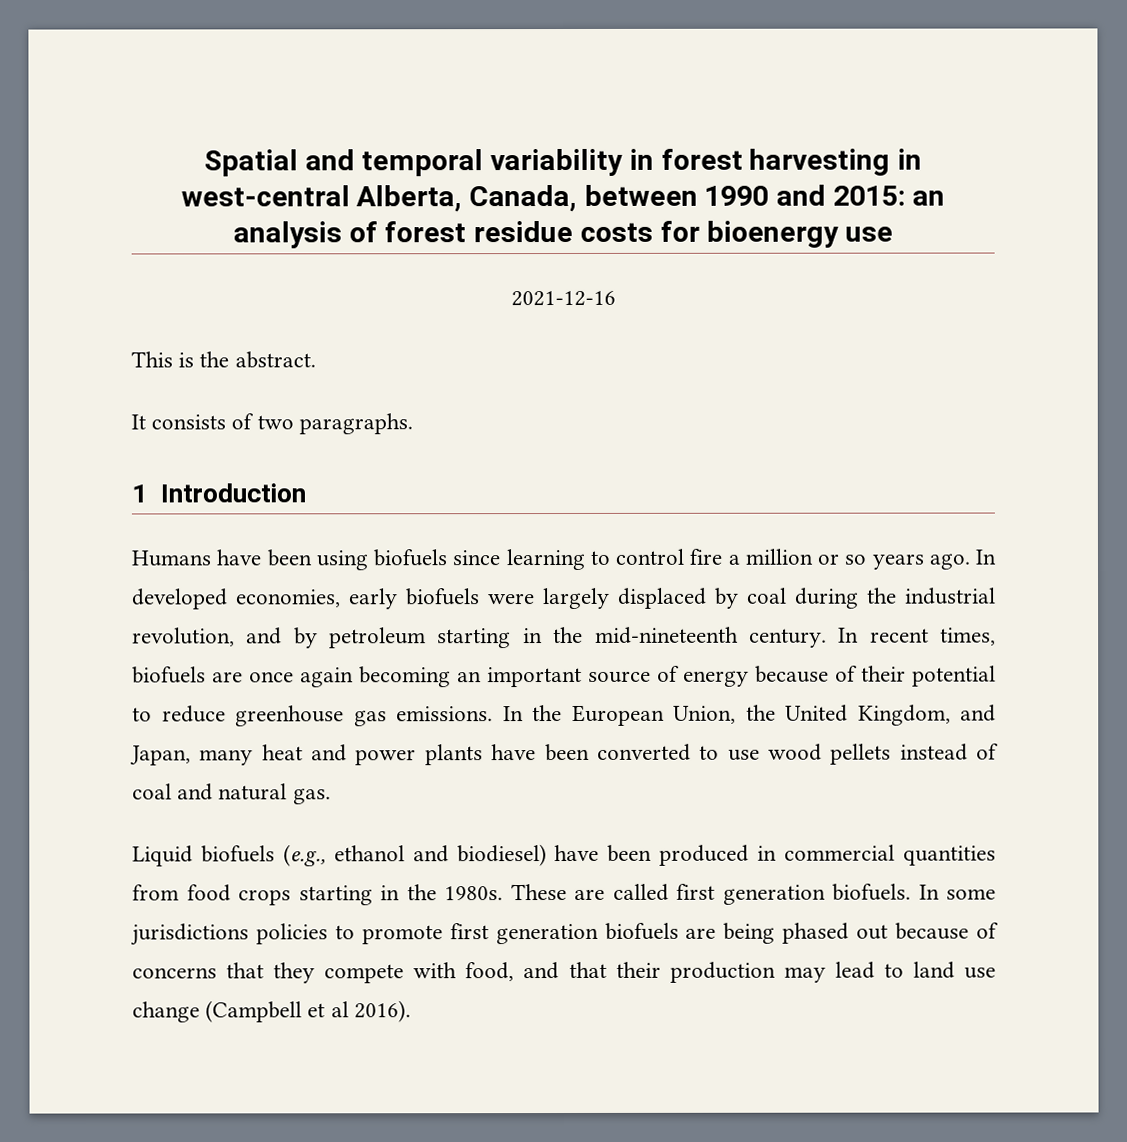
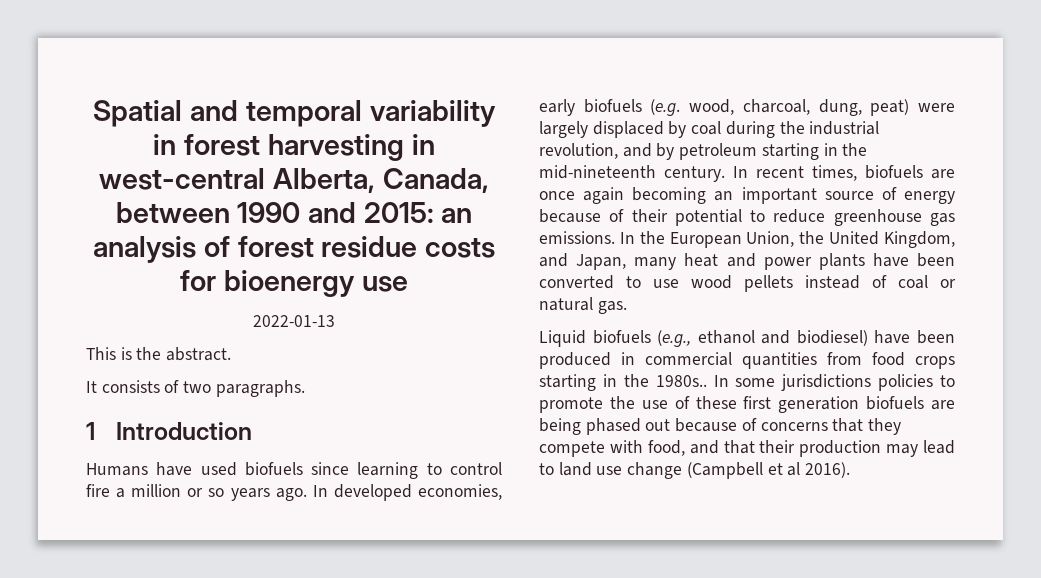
[510,290,616,307] 2021-12-16 -> [253,315,335,327] 2022-01-13
[266,549,368,571] been using -> [200,462,237,476] used
(480, 597) none -> [650,99,910,116] (e.g. wood, charcoal, dung, peat)
[177,783,214,801] and -> [940,279,956,288] or
[444,883,911,905] 1980s. These are called first generation biofuels. -> [655,375,707,387] 1980s..
(443, 935) none -> [609,396,737,409] the use of these

